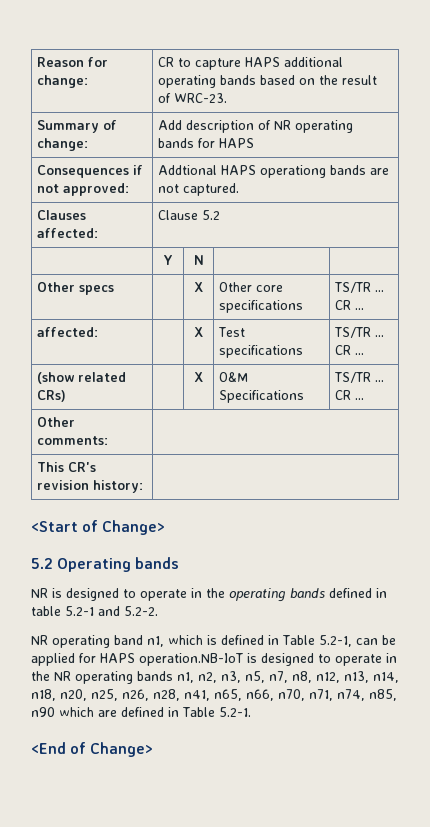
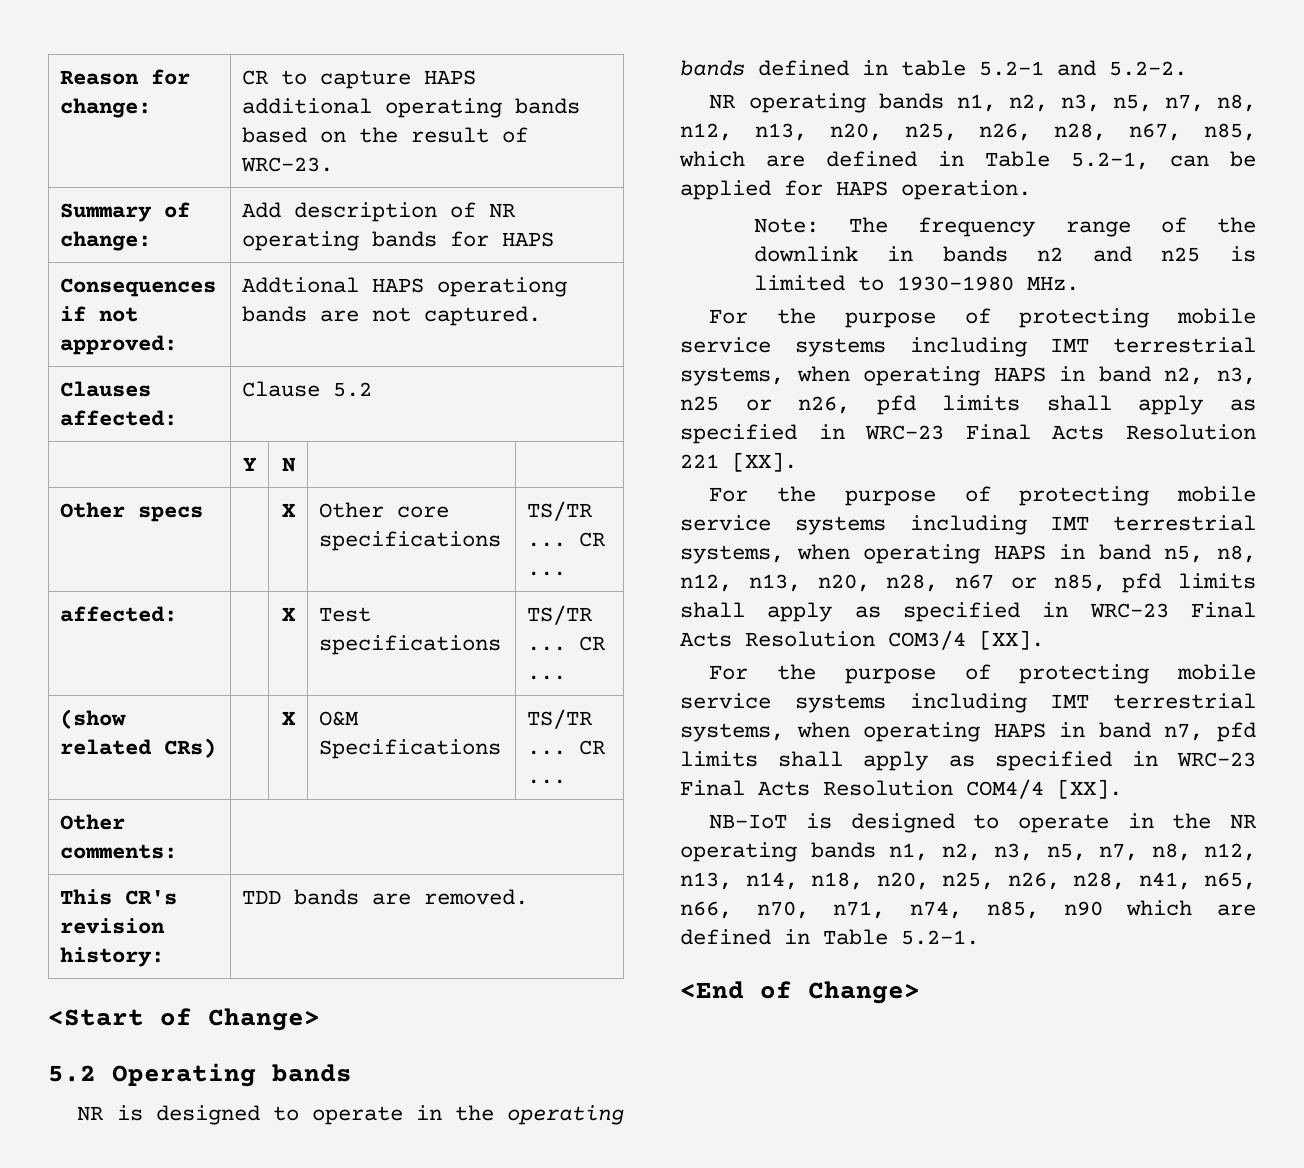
(144, 486) none -> [241,889,528,905] TDD bands are removed.
[114,635,217,647] band n1, which is -> [878,93,1256,112] [680,123,1256,141] [679,151,805,167] bands n1, n2, n3, n5, n7, n8, n12, n13, n20, n25, n26, n28, n67, n85, which are
[139,653,243,666] operation.NB-IoT -> [901,180,1031,200] [753,217,1256,237] [753,246,1256,262] [753,275,1079,291] [709,308,1256,328] [680,337,1256,357] [680,366,1256,386] [680,395,1256,415] [680,424,1256,444] [680,452,797,472] [709,486,1256,506] [680,515,1256,535] [680,544,1256,564] [680,573,1256,593] [680,602,1256,622] [680,630,1044,650] [709,664,1256,684] [680,693,1256,713] [680,722,1256,742] [680,751,1256,771] [680,779,1122,799] [709,814,788,829] operation. // Note: The frequency range of the downlink in bands n2 and n25 is limited to 1930-1980 MHz. // For the purpose of protecting mobile service systems including IMT terrestrial systems, when operating HAPS in band n2, n3, n25 or n26, pfd limits shall apply as specified in WRC-23 Final Acts Resolution 221 [XX]. // For the purpose of protecting mobile service systems including IMT terrestrial systems, when operating HAPS in band n5, n8, n12, n13, n20, n28, n67 or n85, pfd limits shall apply as specified in WRC-23 Final Acts Resolution COM3/4 [XX]. // For the purpose of protecting mobile service systems including IMT terrestrial systems, when operating HAPS in band n7, pfd limits shall apply as specified in WRC-23 Final Acts Resolution COM4/4 [XX]. // NB-IoT

